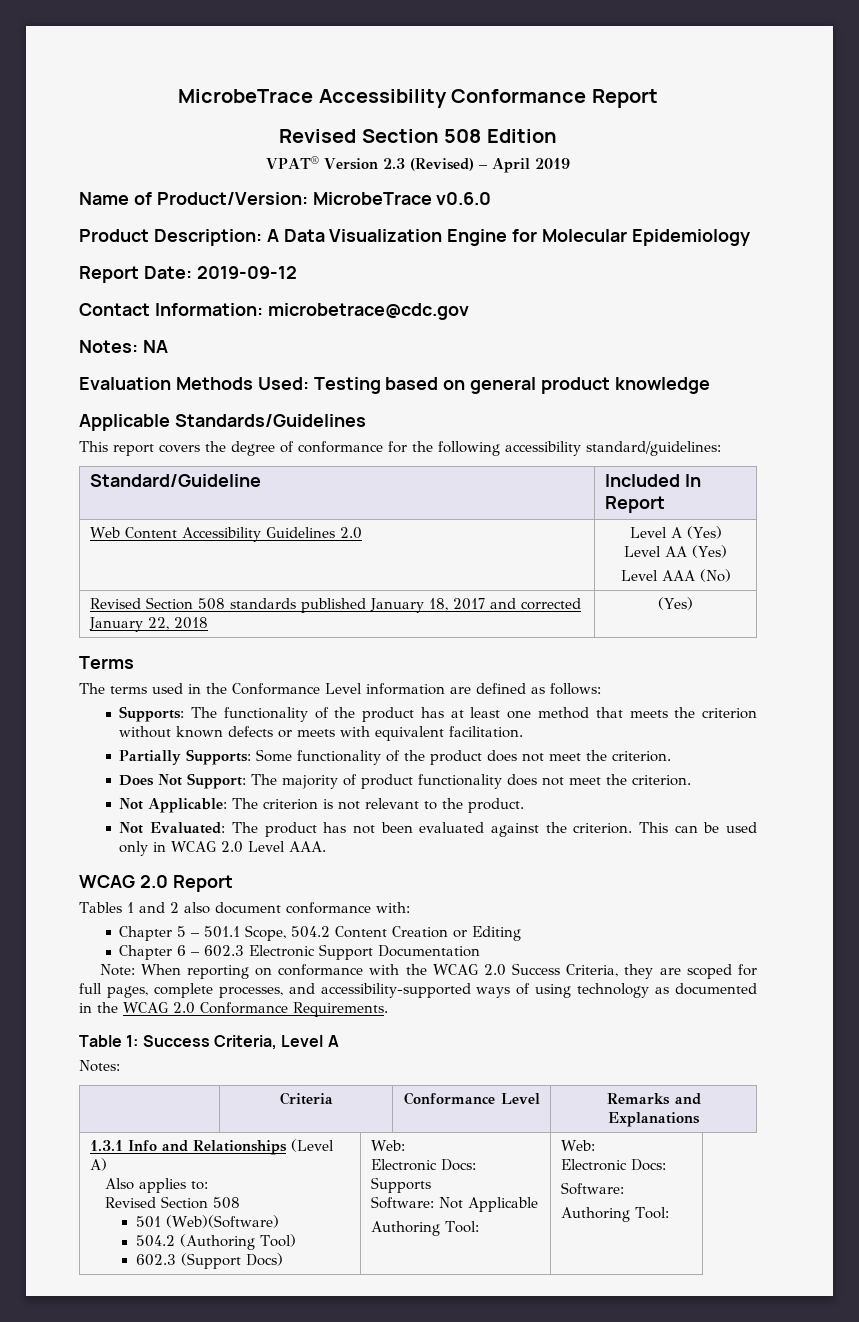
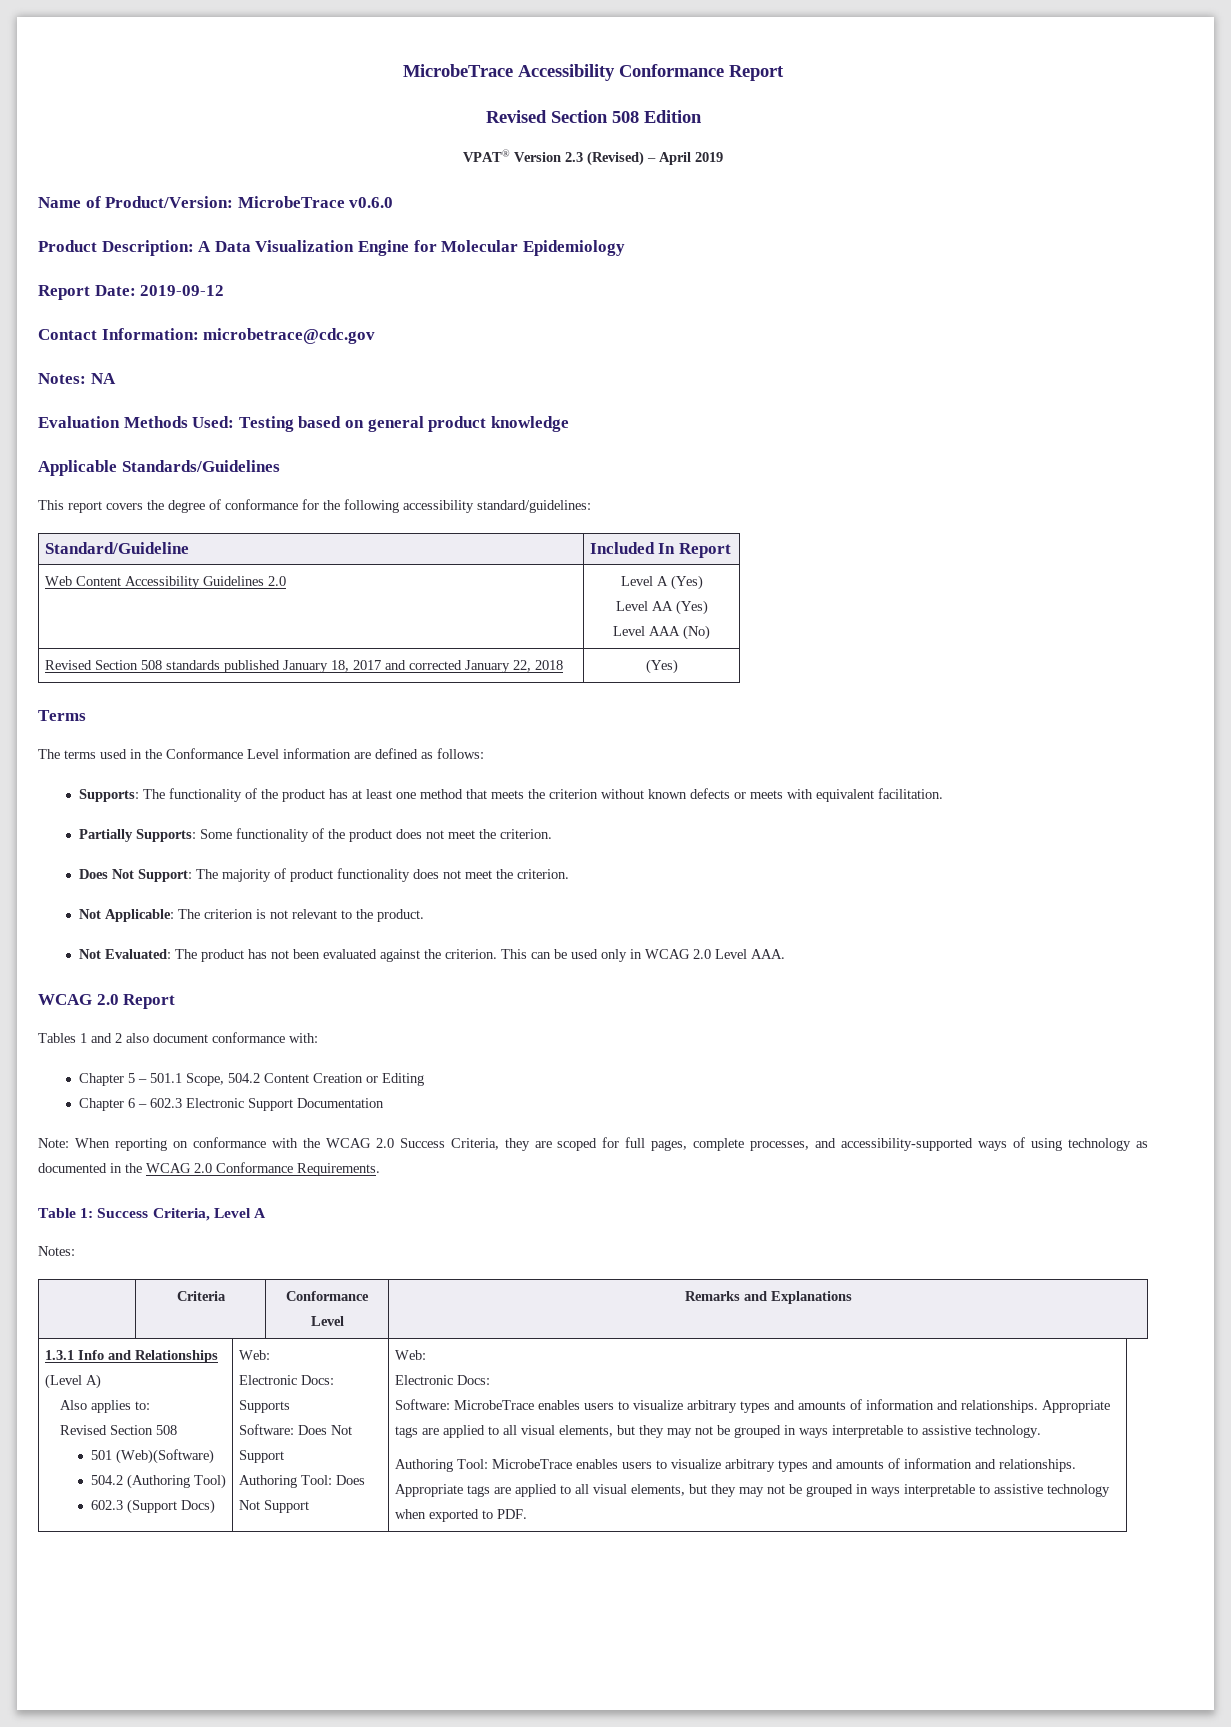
[439,1197,539,1212] [371,1221,480,1236] Not Applicable // Authoring Tool: -> [297,1425,352,1435] [238,1450,284,1463] [238,1475,365,1488] [238,1500,309,1513] Does Not Support // Authoring Tool: Does Not Support
[561,1207,670,1222] // Authoring Tool: -> [453,1399,1110,1413] [394,1425,1041,1438] [394,1458,1076,1472] [394,1484,1110,1497] [394,1509,527,1522] MicrobeTrace enables users to visualize arbitrary types and amounts of information and relationships. Appropriate tags are applied to all visual elements, but they may not be grouped in ways interpretable to assistive technology. // Authoring Tool: MicrobeTrace enables users to visualize arbitrary types and amounts of information and relationships. Appropriate tags are applied to all visual elements, but they may not be grouped in ways interpretable to assistive technology when exported to PDF.

